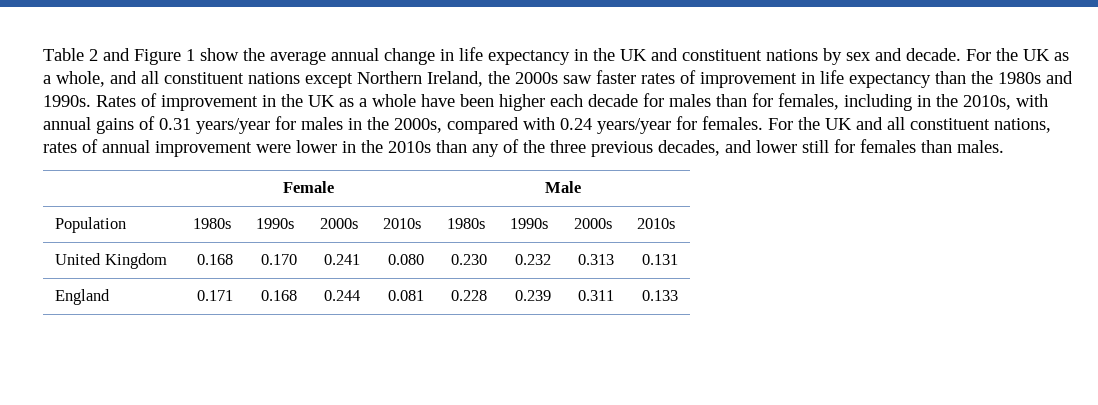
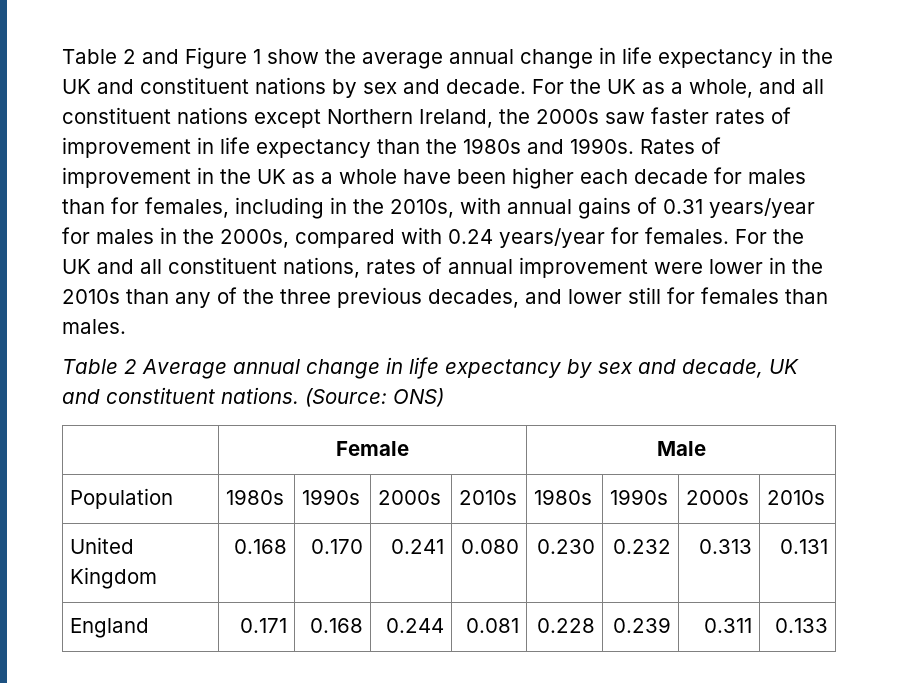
(1004, 146) none -> [62,357,799,379] [62,387,444,407] // Table 2 Average annual change in life expectancy by sex and decade, UK and constituent nations. (Source: ONS)

